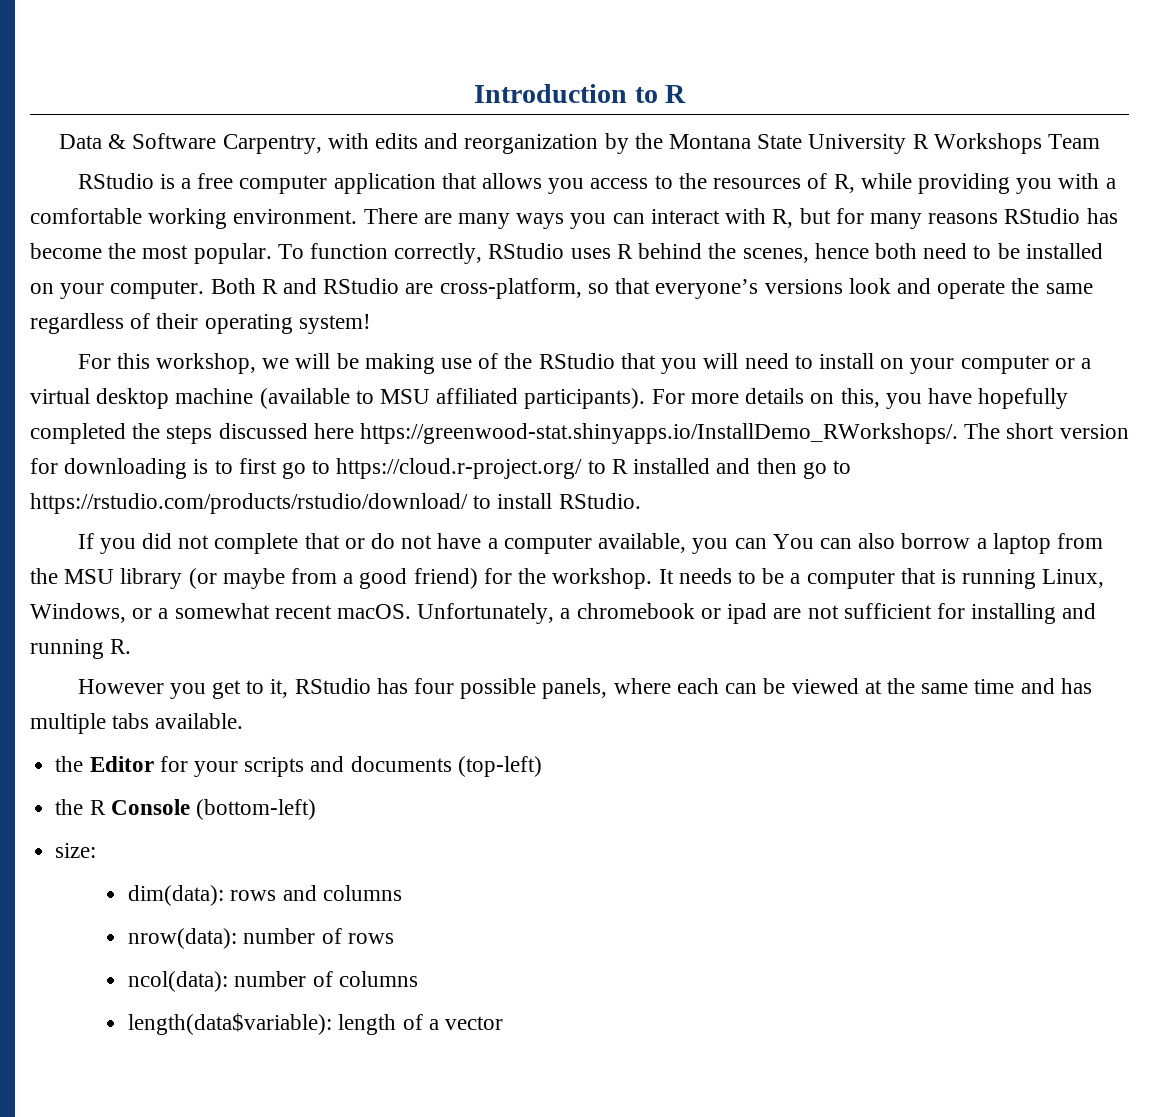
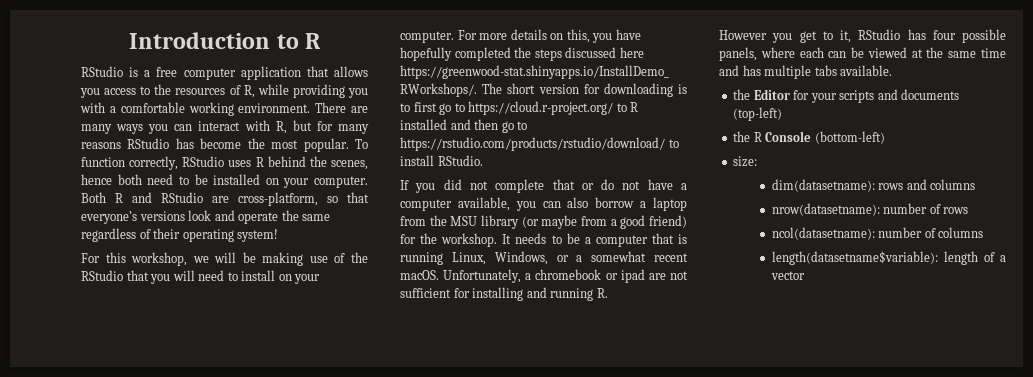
[58,133,1101,154] // Data & Software Carpentry, with edits and reorganization by the Montana State University R Workshops Team -> (321, 41) none
[960,355,1091,374] [30,388,646,409] computer or a virtual desktop machine (available to MSU affiliated participants). -> [400,31,454,43] computer.
[772,534,852,549] You can -> (561, 204) none
[128,885,225,906] dim(data): -> [771,179,875,192] dim(datasetname):
[128,928,238,949] nrow(data): -> [771,203,880,216] nrow(datasetname):
[128,971,229,992] ncol(data): -> [771,227,875,240] ncol(datasetname):
[128,1013,333,1035] length(data$variable): -> [771,251,938,265] length(datasetname$variable):

